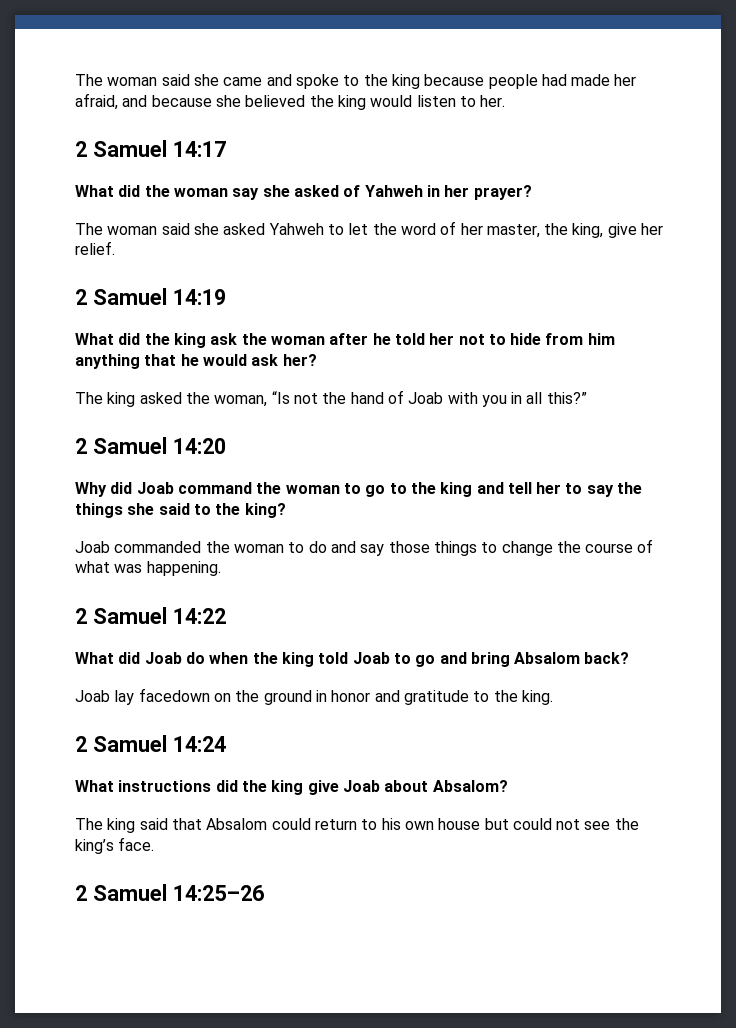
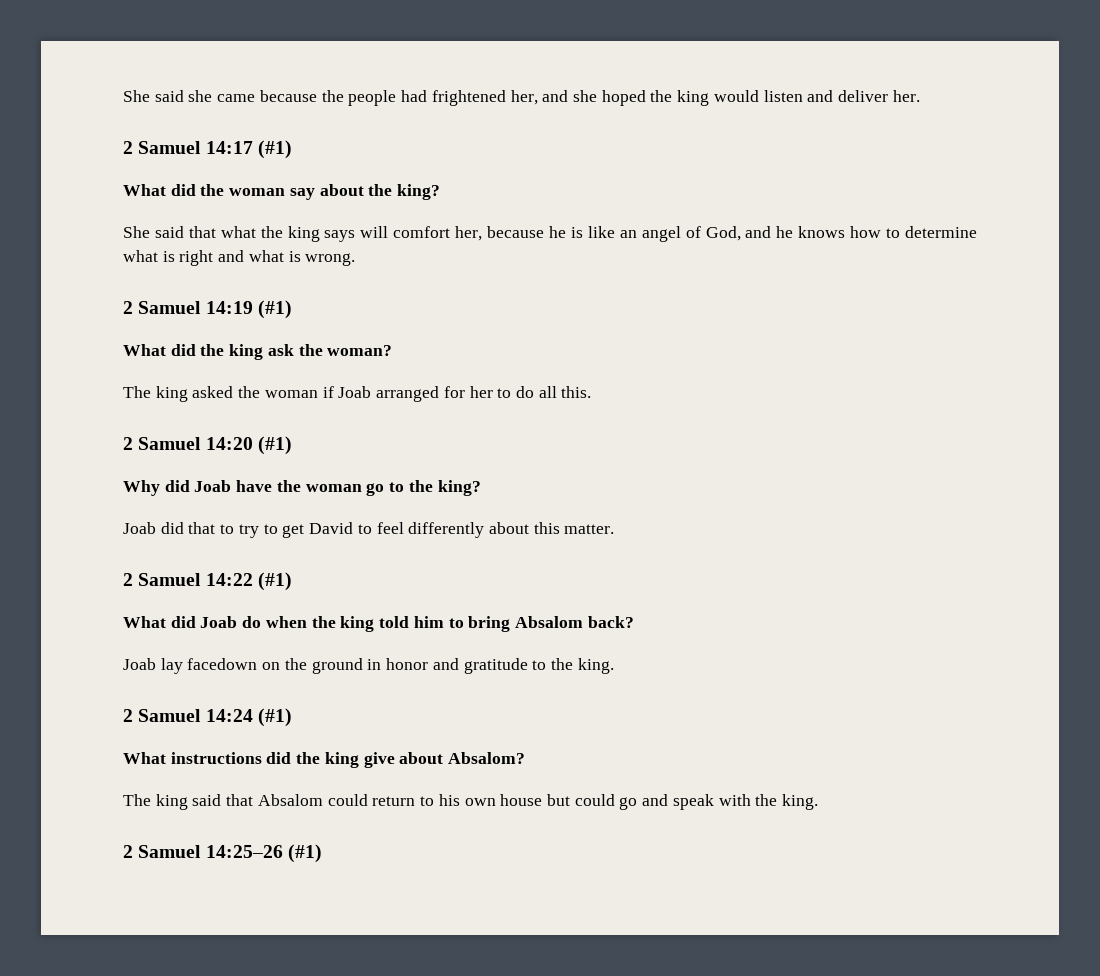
[75,74,158,86] The woman -> [123,90,150,102] She
[266,74,637,89] [75,93,306,110] and spoke to the king because people had made her afraid, and because she believed -> [259,90,646,106] because the people had frightened her, and she hoped
[459,96,476,107] to -> [807,90,889,102] and deliver
(226, 149) none -> [257,140,292,159] (#1)
[262,185,532,200] [75,221,664,238] [75,241,115,255] she asked of Yahweh in her prayer? // The woman said she asked Yahweh to let the word of her master, the king, give her relief. -> [319,184,441,200] [123,226,978,242] [123,250,356,266] about the king? // She said that what the king says will comfort her, because he is like an angel of God, and he knows how to determine what is right and what is wrong.
(226, 297) none -> [257,300,292,319] (#1)
[270,333,615,345] [75,354,317,369] [75,390,587,407] woman after he told her not to hide from him anything that he would ask her? // The king asked the woman, “Is not the hand of Joab with you in all this?” -> [327,345,393,356] [123,386,592,402] woman? // The king asked the woman if Joab arranged for her to do all this.
(226, 446) none -> [257,436,292,455] (#1)
[177,482,361,494] command the woman to -> [236,480,362,492] have the woman
[440,482,643,497] [75,503,286,518] [75,539,654,556] [75,561,221,576] king and tell her to say the things she said to the king? // Joab commanded the woman to do and say those things to change the course of what was happening. -> [437,480,481,496] [123,522,615,538] king? // Joab did that to try to get David to feel differently about this matter.
(226, 616) none -> [257,572,292,591] (#1)
[352,652,467,667] Joab to go and -> [413,616,464,628] him to
(226, 744) none -> [257,708,292,727] (#1)
[342,780,380,792] Joab -> (395, 760) none
[556,818,639,830] [75,837,155,854] not see the king’s face. -> [619,794,819,810] go and speak with the king.
(264, 893) none -> [287,844,322,863] (#1)

